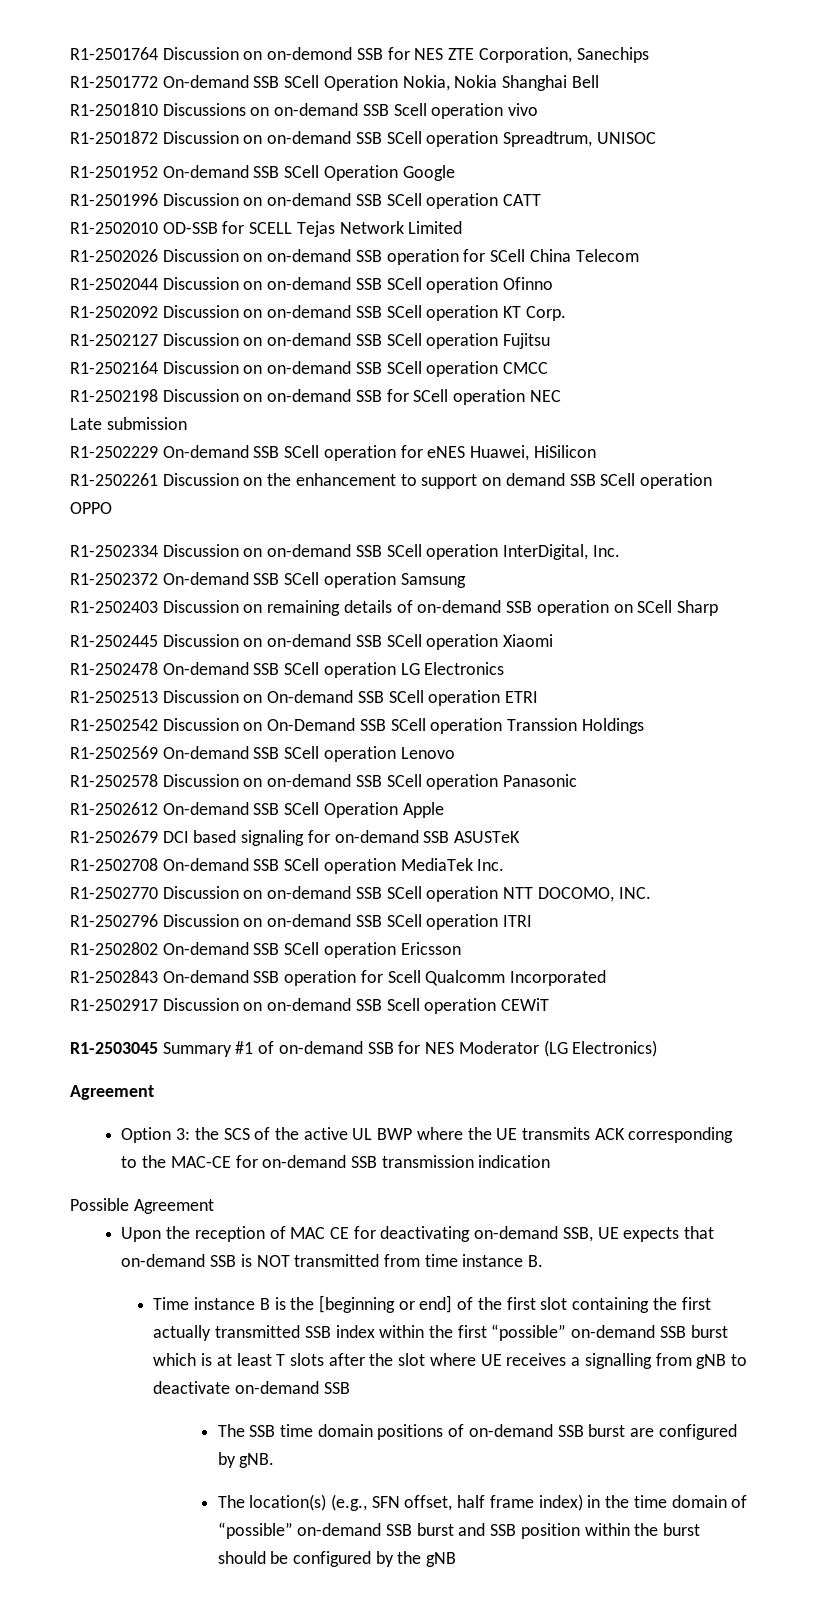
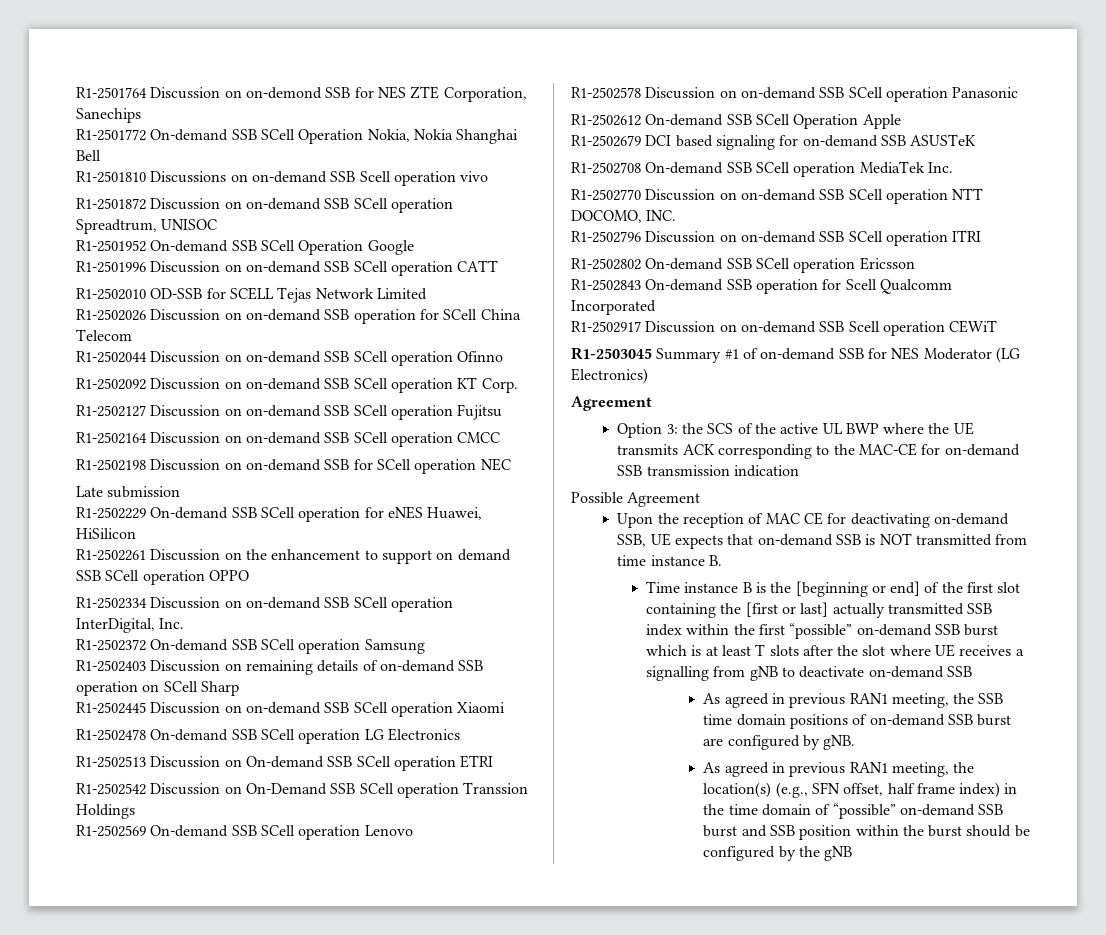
[681,1297,711,1310] first -> [745,602,829,617] [first or last]
[217,1424,245,1437] The -> [703,693,975,708] As agreed in previous RAN1 meeting, the
[217,1495,245,1508] The -> [703,762,975,777] As agreed in previous RAN1 meeting, the

